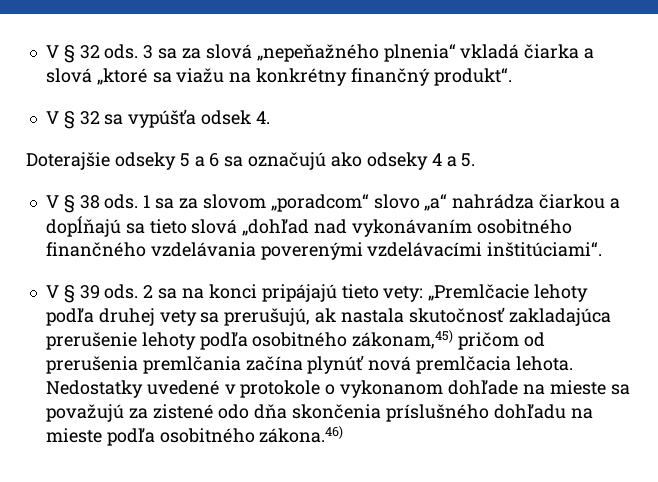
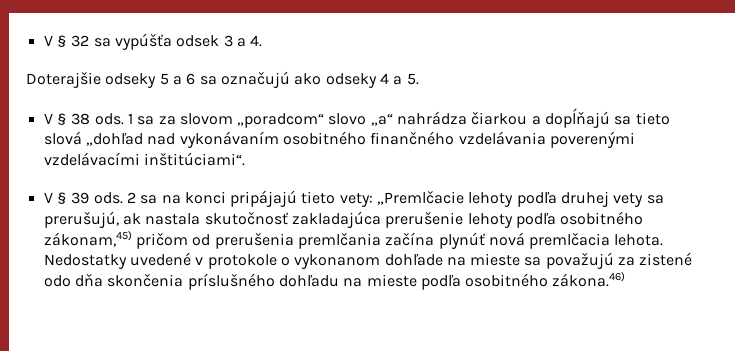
[45,44,595,63] [45,68,512,86] [45,111,100,129] V § 32 ods. 3 sa za slová „nepeňažného plnenia“ vkladá čiarka a slová „ktoré sa viažu na konkrétny finančný produkt“. // V § 32 -> [43,35,90,47] V § 32
(252, 117) none -> [223,35,246,47] 3 a

